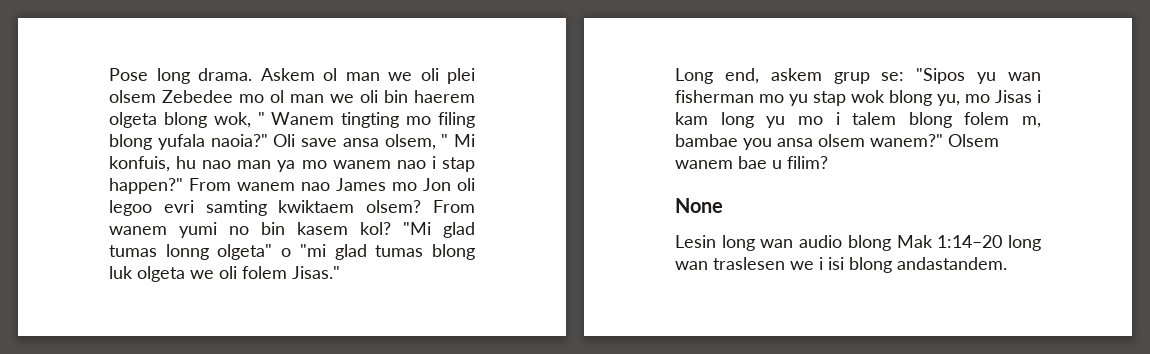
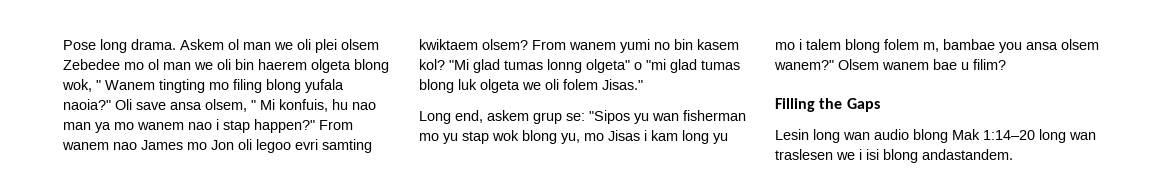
[675,198,723,213] // None -> [775,98,880,112] // Filling the Gaps

